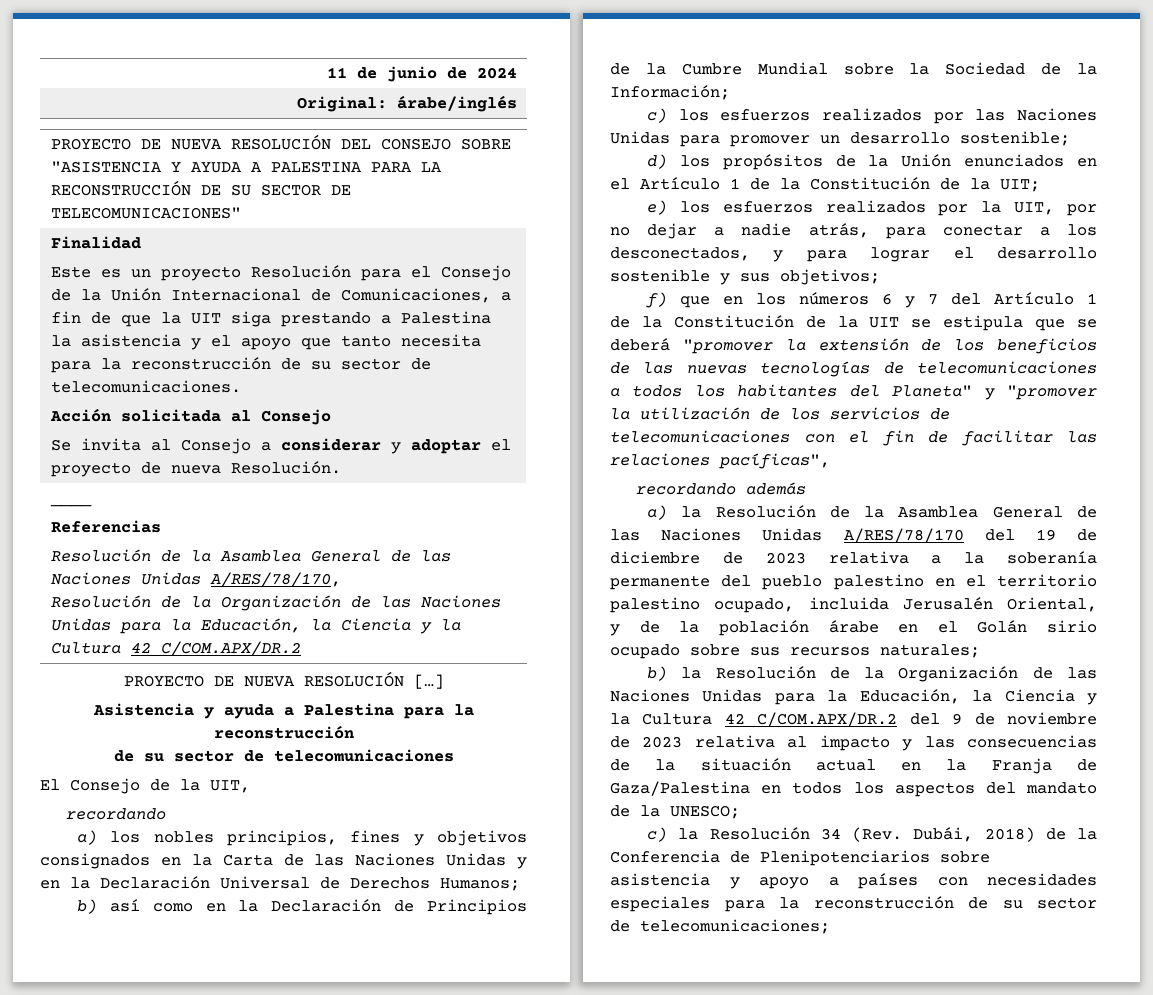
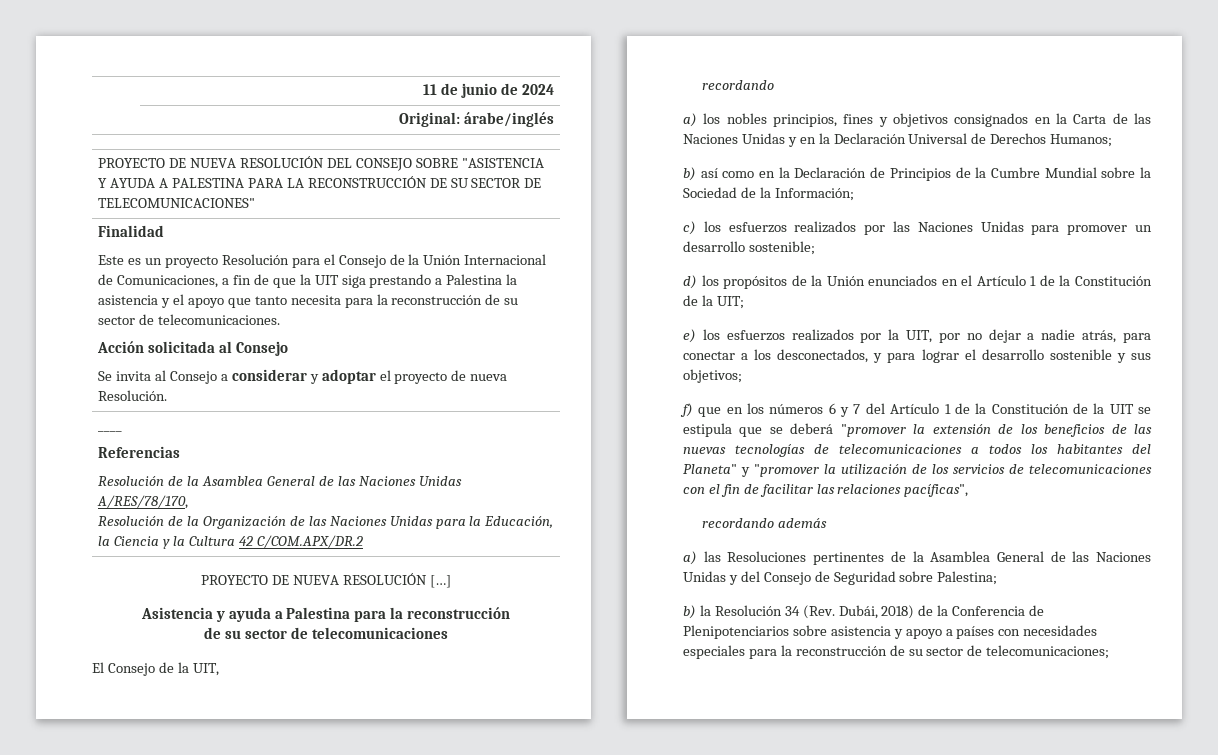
[681,505,1097,518] [610,528,1097,543] [610,551,1097,564] [610,574,1097,590] [610,597,1097,613] [610,620,1097,636] [610,644,980,659] [647,666,1097,682] [610,689,1097,705] [610,712,1097,727] [610,735,1097,751] [610,758,1097,774] [610,781,1097,797] [610,805,740,819] [647,827,668,842] la Resolución de la Asamblea General de las Naciones Unidas A/RES/78/170 del 19 de diciembre de 2023 relativa a la soberanía permanente del pueblo palestino en el territorio palestino ocupado, incluida Jerusalén Oriental, y de la población árabe en el Golán sirio ocupado sobre sus recursos naturales; // b) la Resolución de la Organización de las Naciones Unidas para la Educación, la Ciencia y la Cultura 42 C/COM.APX/DR.2 del 9 de noviembre de 2023 relativa al impacto y las consecuencias de la situación actual en la Franja de Gaza/Palestina en todos los aspectos del mandato de la UNESCO; // c) -> [703,551,1151,565] [683,571,998,585] [683,605,696,619] las Resoluciones pertinentes de la Asamblea General de las Naciones Unidas y del Consejo de Seguridad sobre Palestina; // b)

